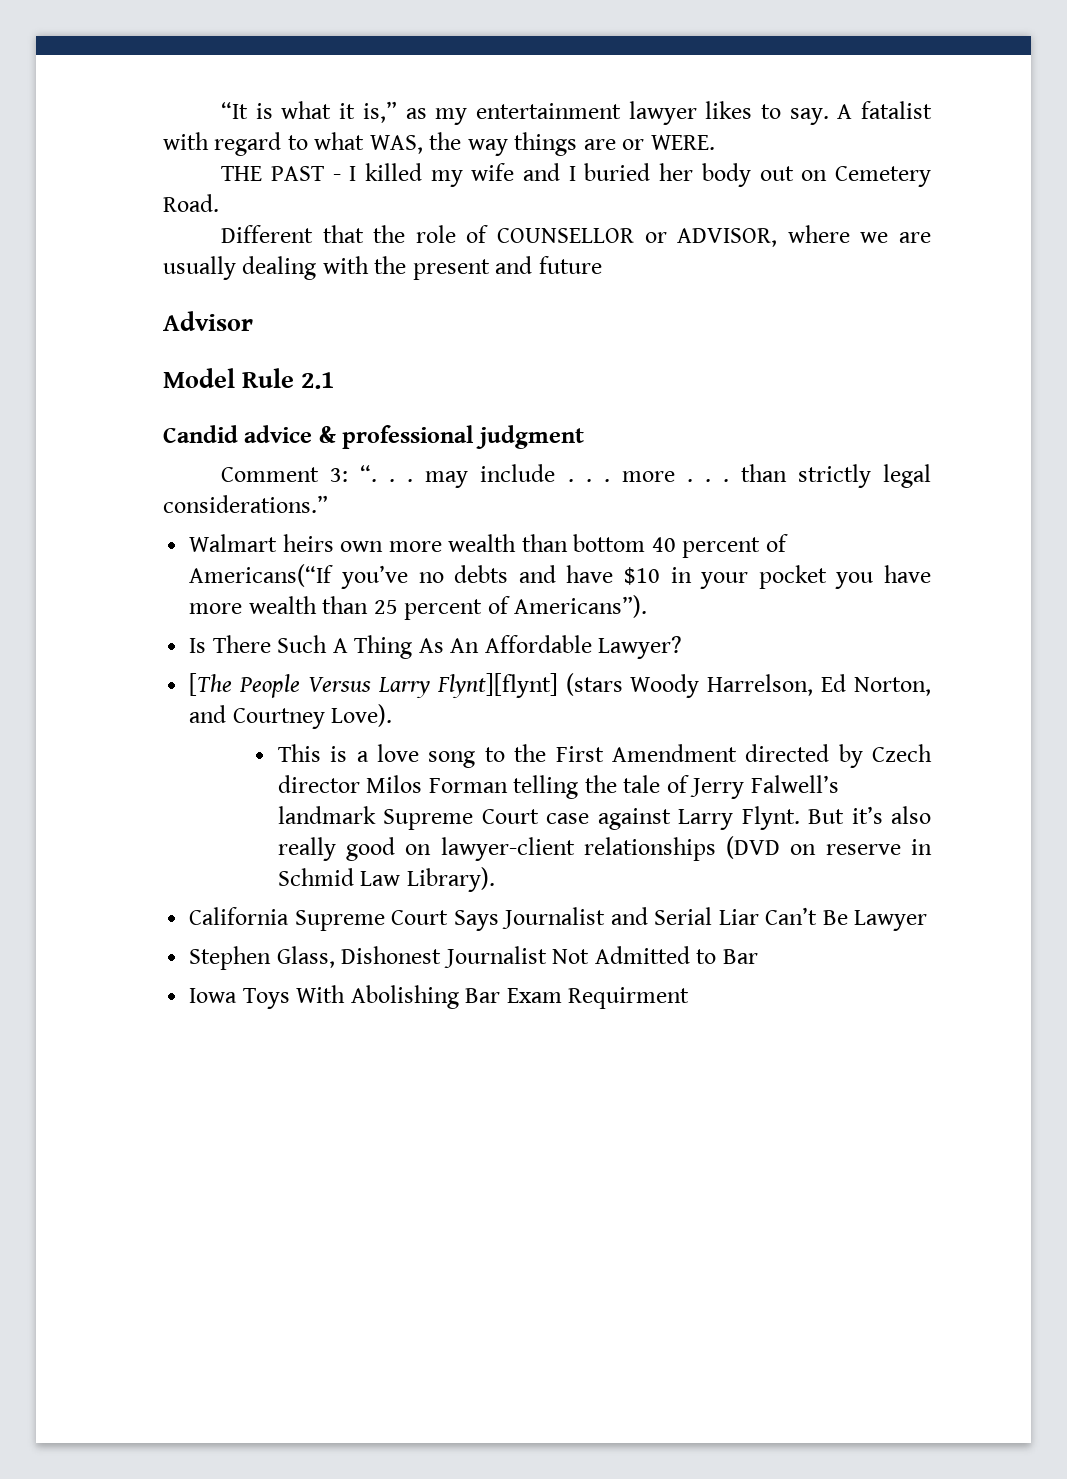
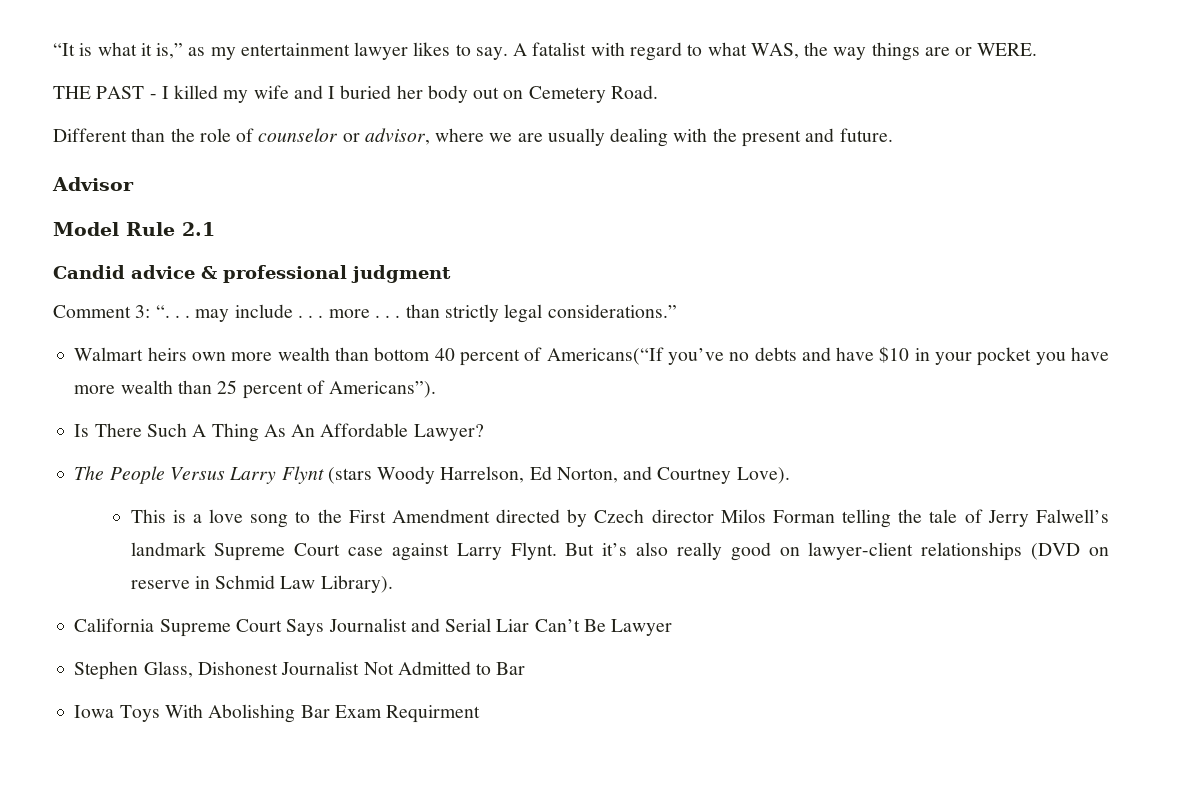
[322,225,364,243] that -> [131,128,166,142] than
[497,228,778,247] COUNSELLOR or ADVISOR, -> [258,128,430,145] counselor or advisor,
[538,256,602,274] future -> [839,128,893,142] future.
[189,673,233,696] [The -> [74,466,105,480] The
[436,673,558,698] Flynt][flynt] -> [281,466,324,484] Flynt

